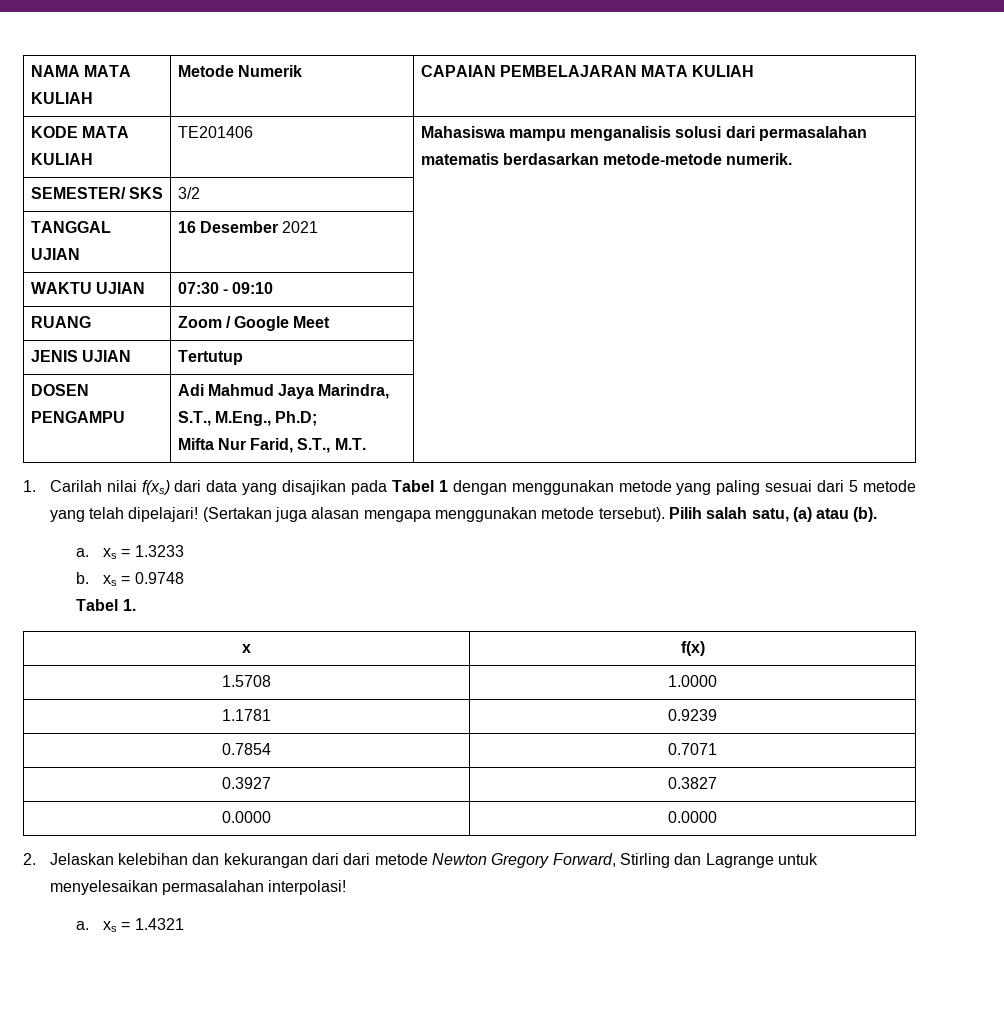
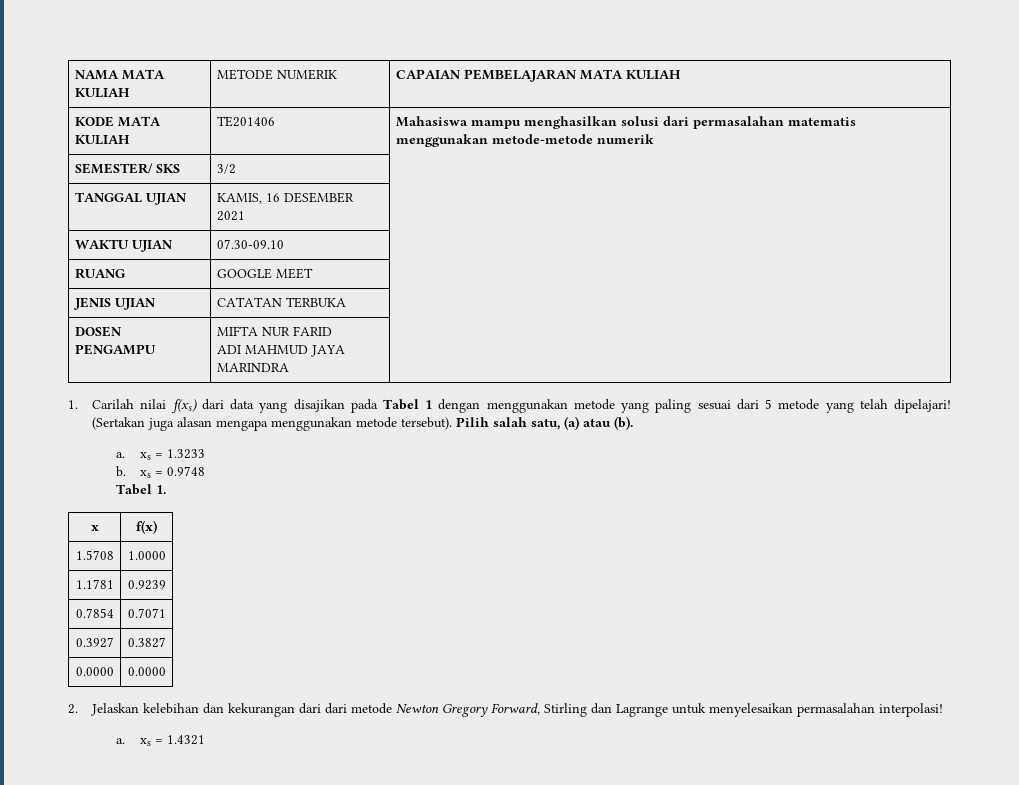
[177,65,302,77] Metode Numerik -> [216,69,337,80] METODE NUMERIK
[570,126,672,141] menganalisis -> [523,116,617,129] menghasilkan
[502,153,793,165] berdasarkan metode-metode numerik. -> [395,134,654,147] menggunakan metode-metode numerik
[177,221,278,233] 16 Desember -> [216,192,354,204] KAMIS, 16 DESEMBER
[177,282,274,294] [30,316,91,328] [177,316,331,331] 07:30 - 09:10 | // RUANG | Zoom / Google Meet -> [216,239,284,249] [74,268,125,279] [216,268,313,279] 07.30-09.10 | // RUANG | GOOGLE MEET
[177,350,243,365] Tertutup -> [216,297,346,308] CATATAN TERBUKA
[177,384,390,399] [177,411,318,426] [177,438,366,453] Adi Mahmud Jaya Marindra, S.T., M.Eng., Ph.D; // Mifta Nur Farid, S.T., M.T. -> [216,326,332,336] [216,345,345,357] [216,363,289,372] MIFTA NUR FARID // ADI MAHMUD JAYA MARINDRA

